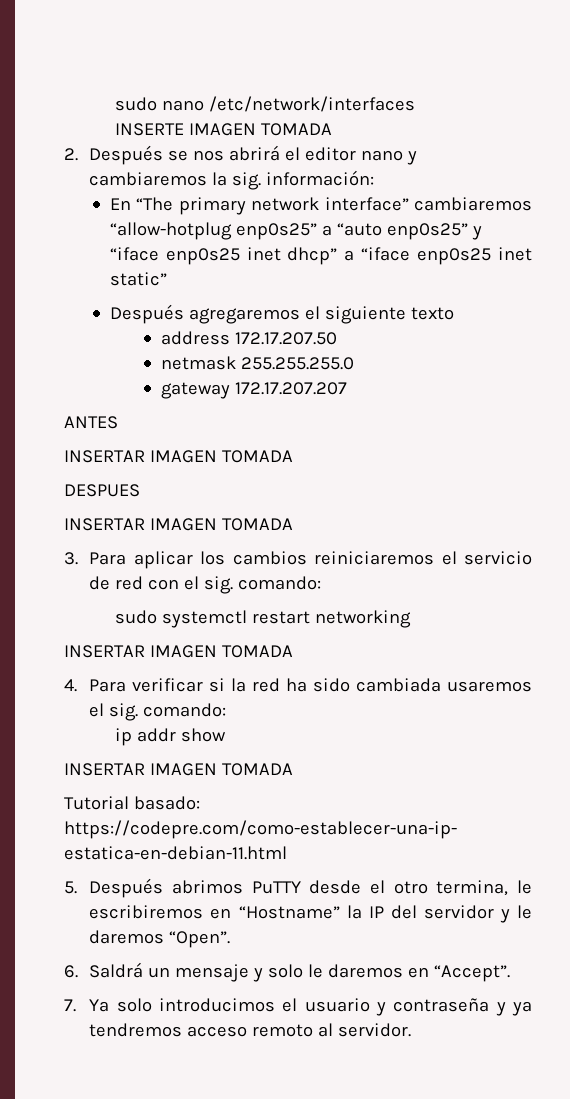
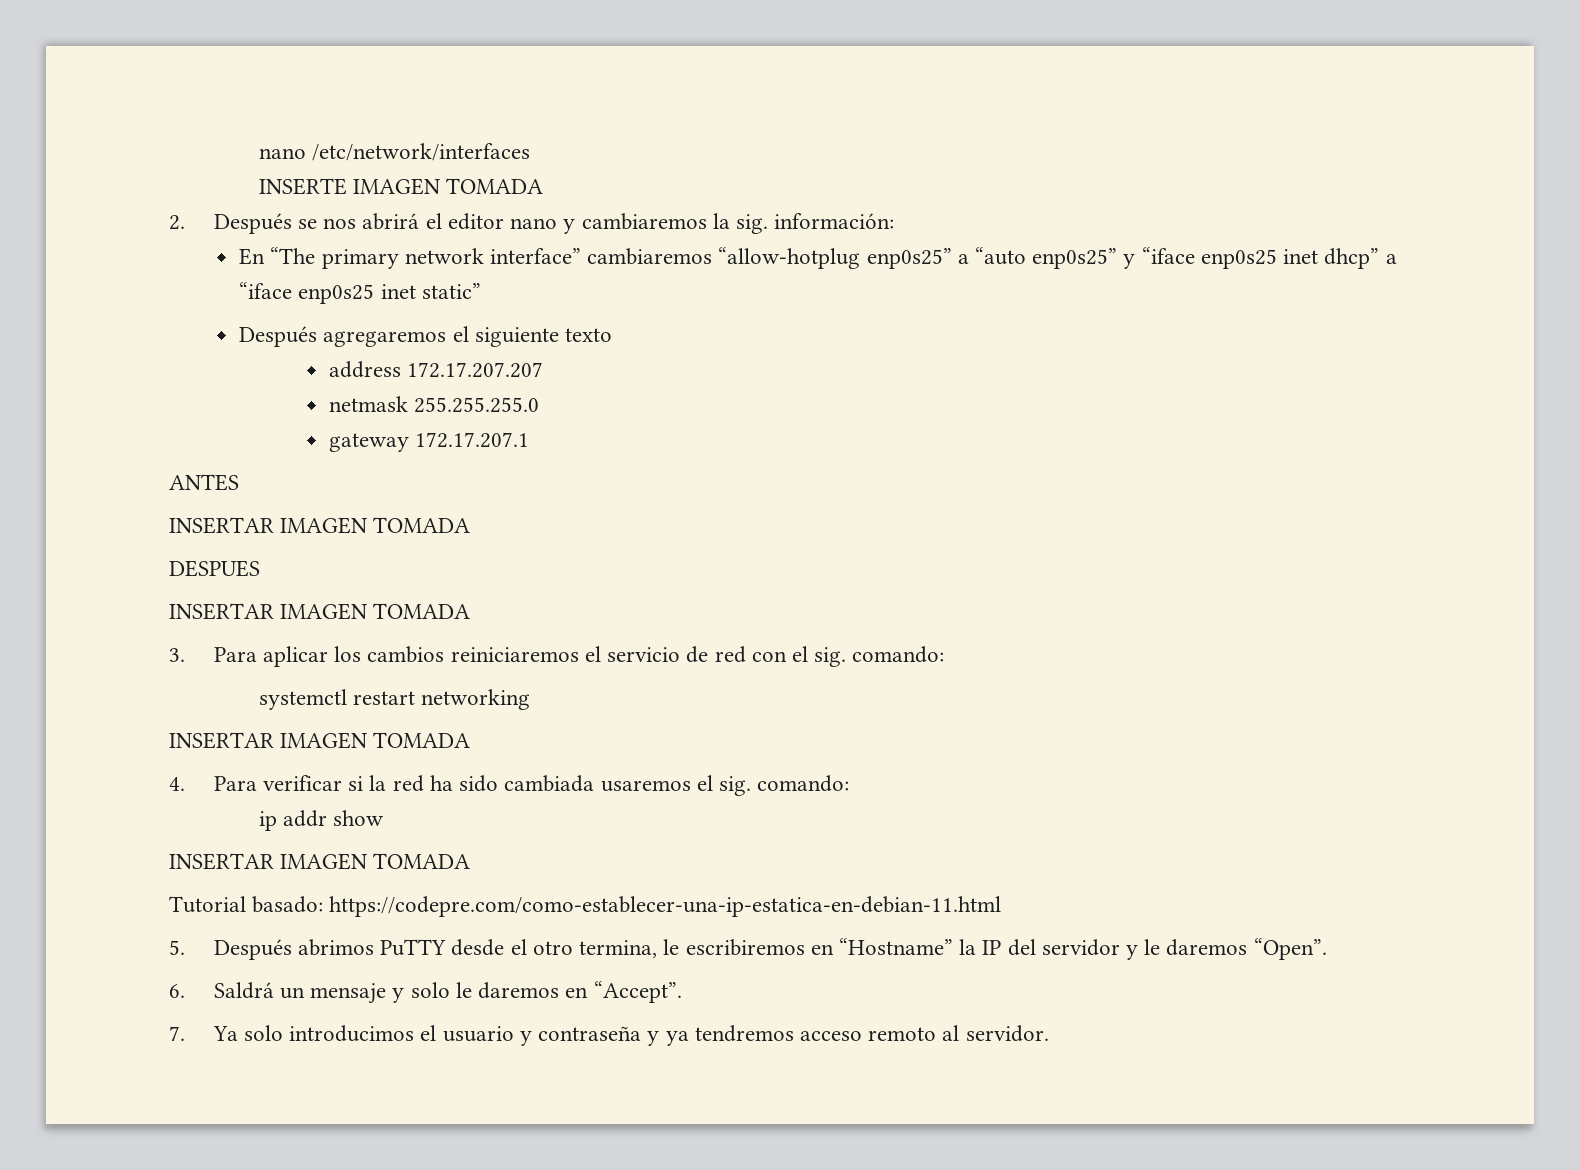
[115,97,158,111] sudo -> (258, 153) none
[235,332,338,345] 172.17.207.50 -> [407,362,544,378] 172.17.207.207
[235,382,348,395] 172.17.207.207 -> [415,432,530,448] 172.17.207.1
[115,610,158,624] sudo -> (945, 654) none

